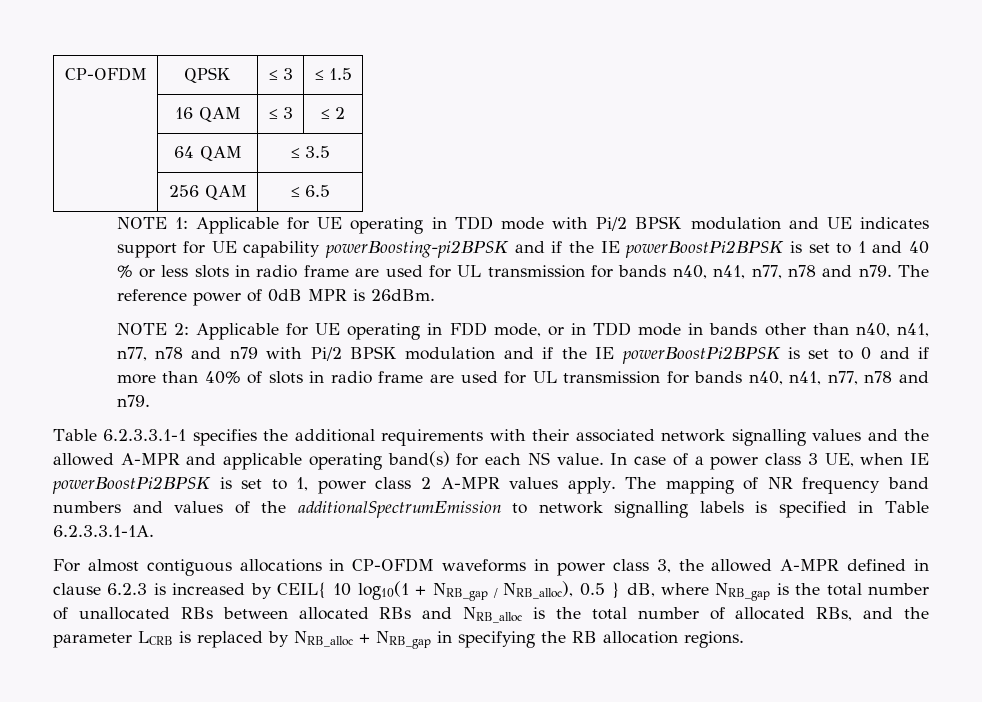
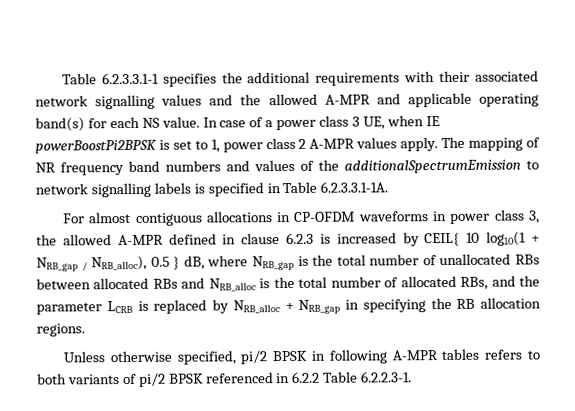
[64,67,147,81] [184,67,231,83] [268,68,293,80] [314,68,352,80] [174,107,241,122] [268,107,293,119] [321,107,345,119] [173,146,242,161] [290,146,330,158] [168,185,247,200] [290,185,330,197] [116,216,929,234] [116,240,930,258] [116,265,930,279] [116,289,435,306] [116,322,929,340] [116,346,929,364] [116,371,929,385] [116,395,150,407] CP-OFDM | QPSK | ≤ 3 | ≤ 1.5 // | 16 QAM | ≤ 3 | ≤ 2 // | 64 QAM | ≤ 3.5 // | 256 QAM | ≤ 6.5 // NOTE 1: Applicable for UE operating in TDD mode with Pi/2 BPSK modulation and UE indicates support for UE capability powerBoosting-pi2BPSK and if the IE powerBoostPi2BPSK is set to 1 and 40 % or less slots in radio frame are used for UL transmission for bands n40, n41, n77, n78 and n79. The reference power of 0dB MPR is 26dBm. // NOTE 2: Applicable for UE operating in FDD mode, or in TDD mode in bands other than n40, n41, n77, n78 and n79 with Pi/2 BPSK modulation and if the IE powerBoostPi2BPSK is set to 0 and if more than 40% of slots in radio frame are used for UL transmission for bands n40, n41, n77, n78 and n79. // -> (61, 79) none
(744, 639) none -> [62,348,540,365] [37,371,413,387] // Unless otherwise specified, pi/2 BPSK in following A-MPR tables refers to both variants of pi/2 BPSK referenced in 6.2.2 Table 6.2.2.3-1.

